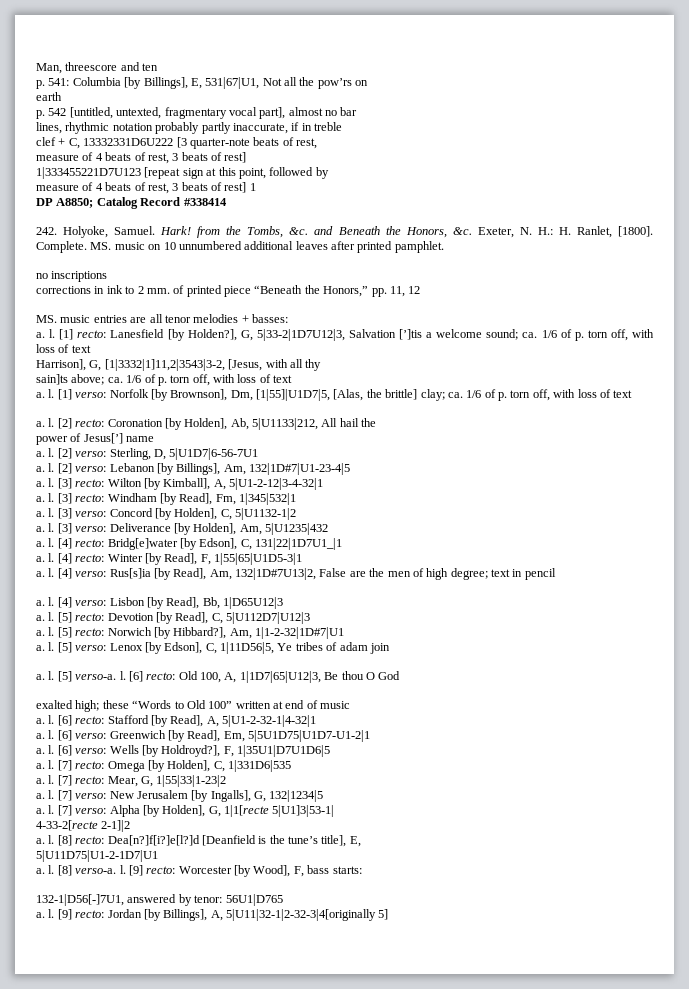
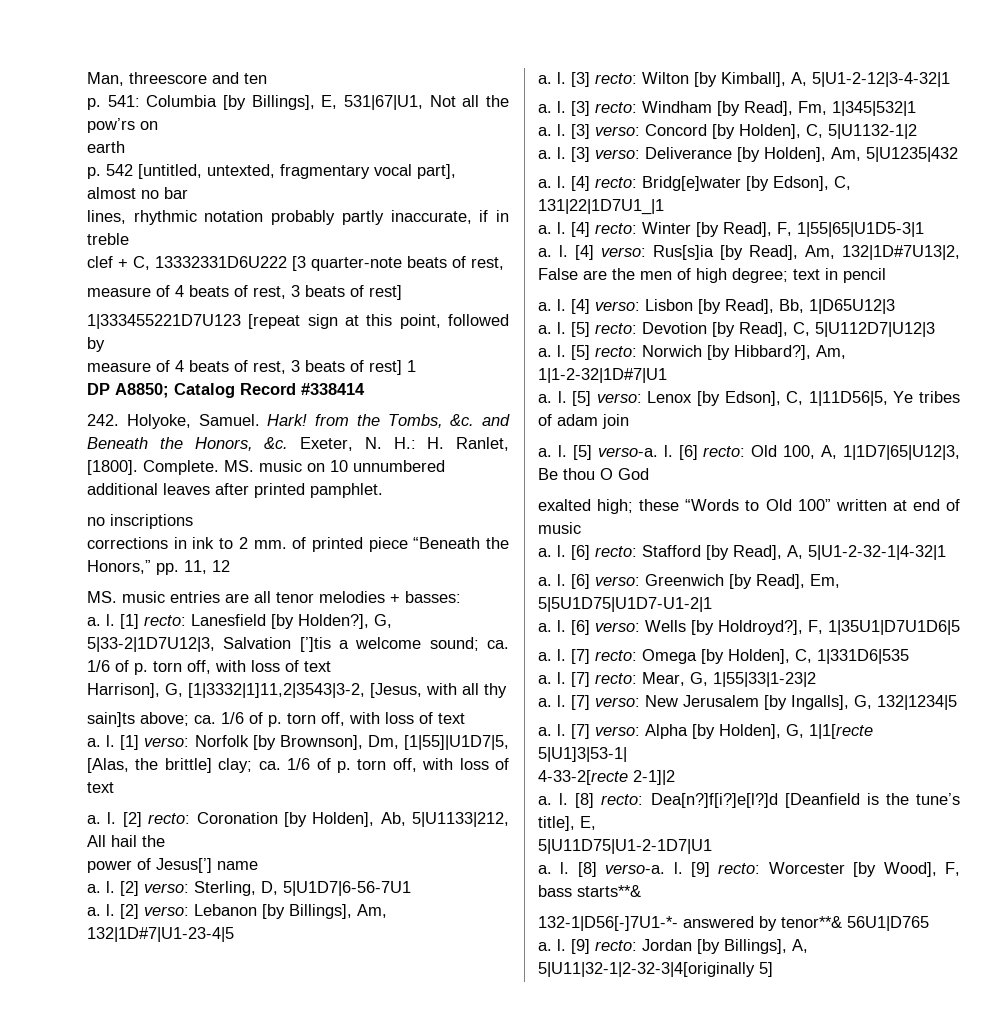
[332,866,362,874] [36,894,124,906] starts: // 132-1|D56[-]7U1, -> [577,885,641,897] [538,916,678,931] starts**& // 132-1|D56[-]7U1-*-
[194,895,223,903] tenor: -> [781,916,842,928] tenor**&

